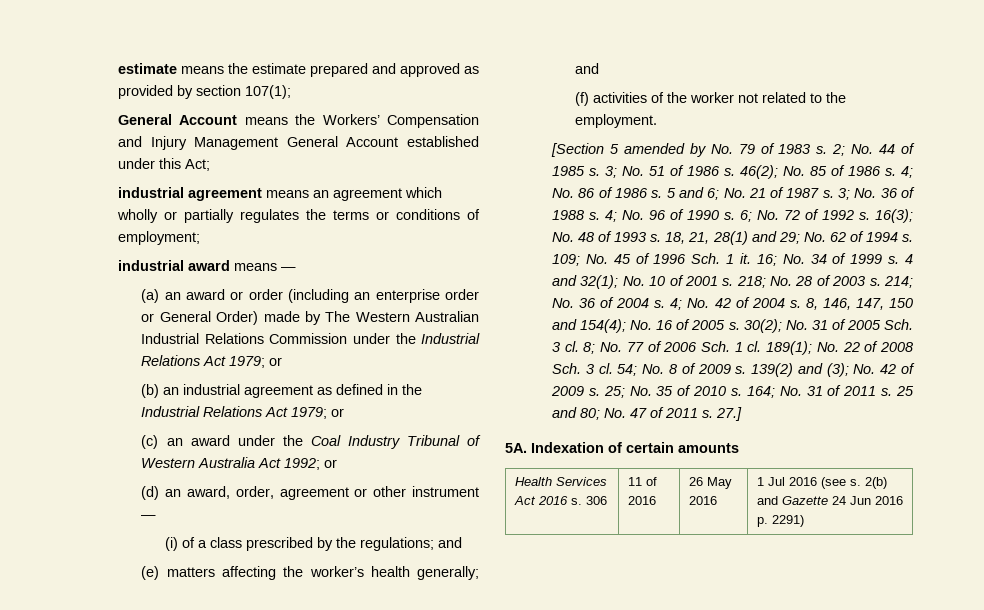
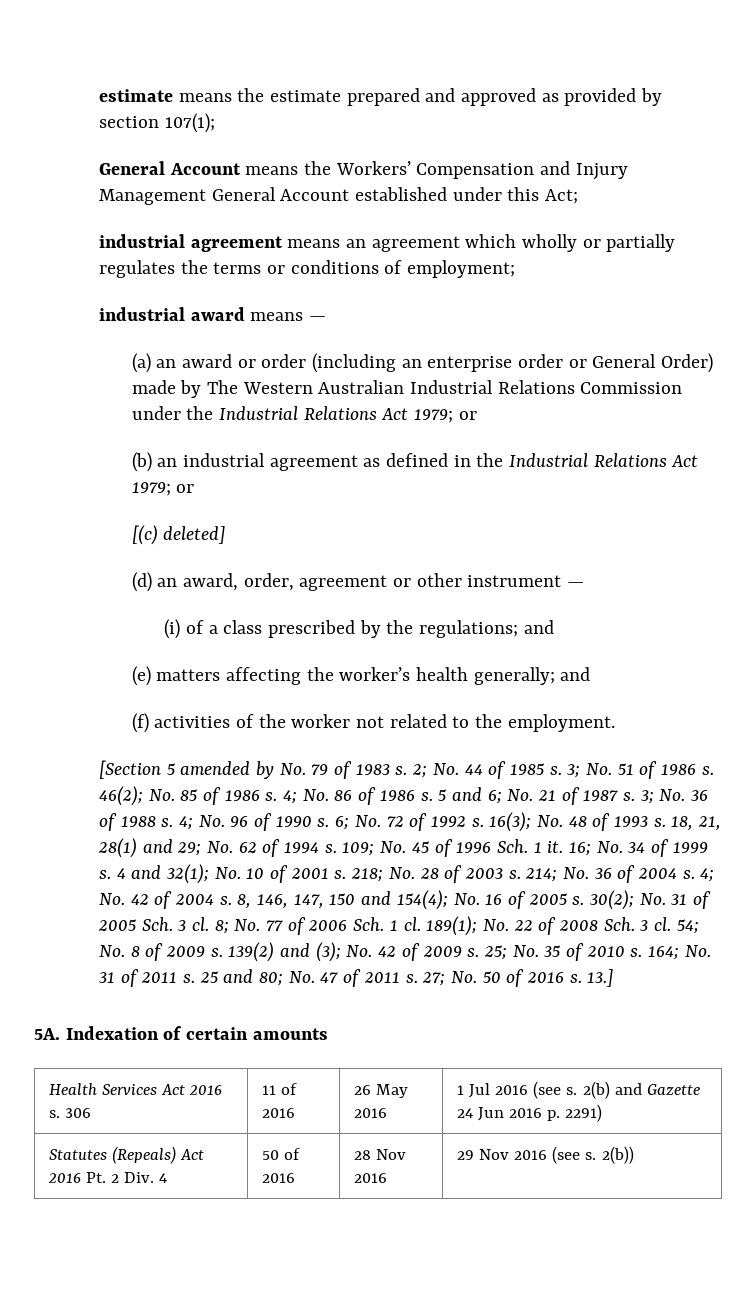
[141,435,482,449] [141,457,338,470] (c) an award under the Coal Industry Tribunal of Western Australia Act 1992; or -> [131,525,226,545] [(c) deleted]
[715,407,742,421] 27.] -> [422,969,614,987] 27; No. 50 of 2016 s. 13.]
(804, 521) none -> [48,1146,205,1164] [47,1172,168,1184] [261,1148,300,1160] [261,1173,295,1183] [353,1149,406,1160] [353,1173,387,1183] [456,1146,634,1164] // Statutes (Repeals) Act 2016 Pt. 2 Div. 4 | 50 of 2016 | 28 Nov 2016 | 29 Nov 2016 (see s. 2(b))

